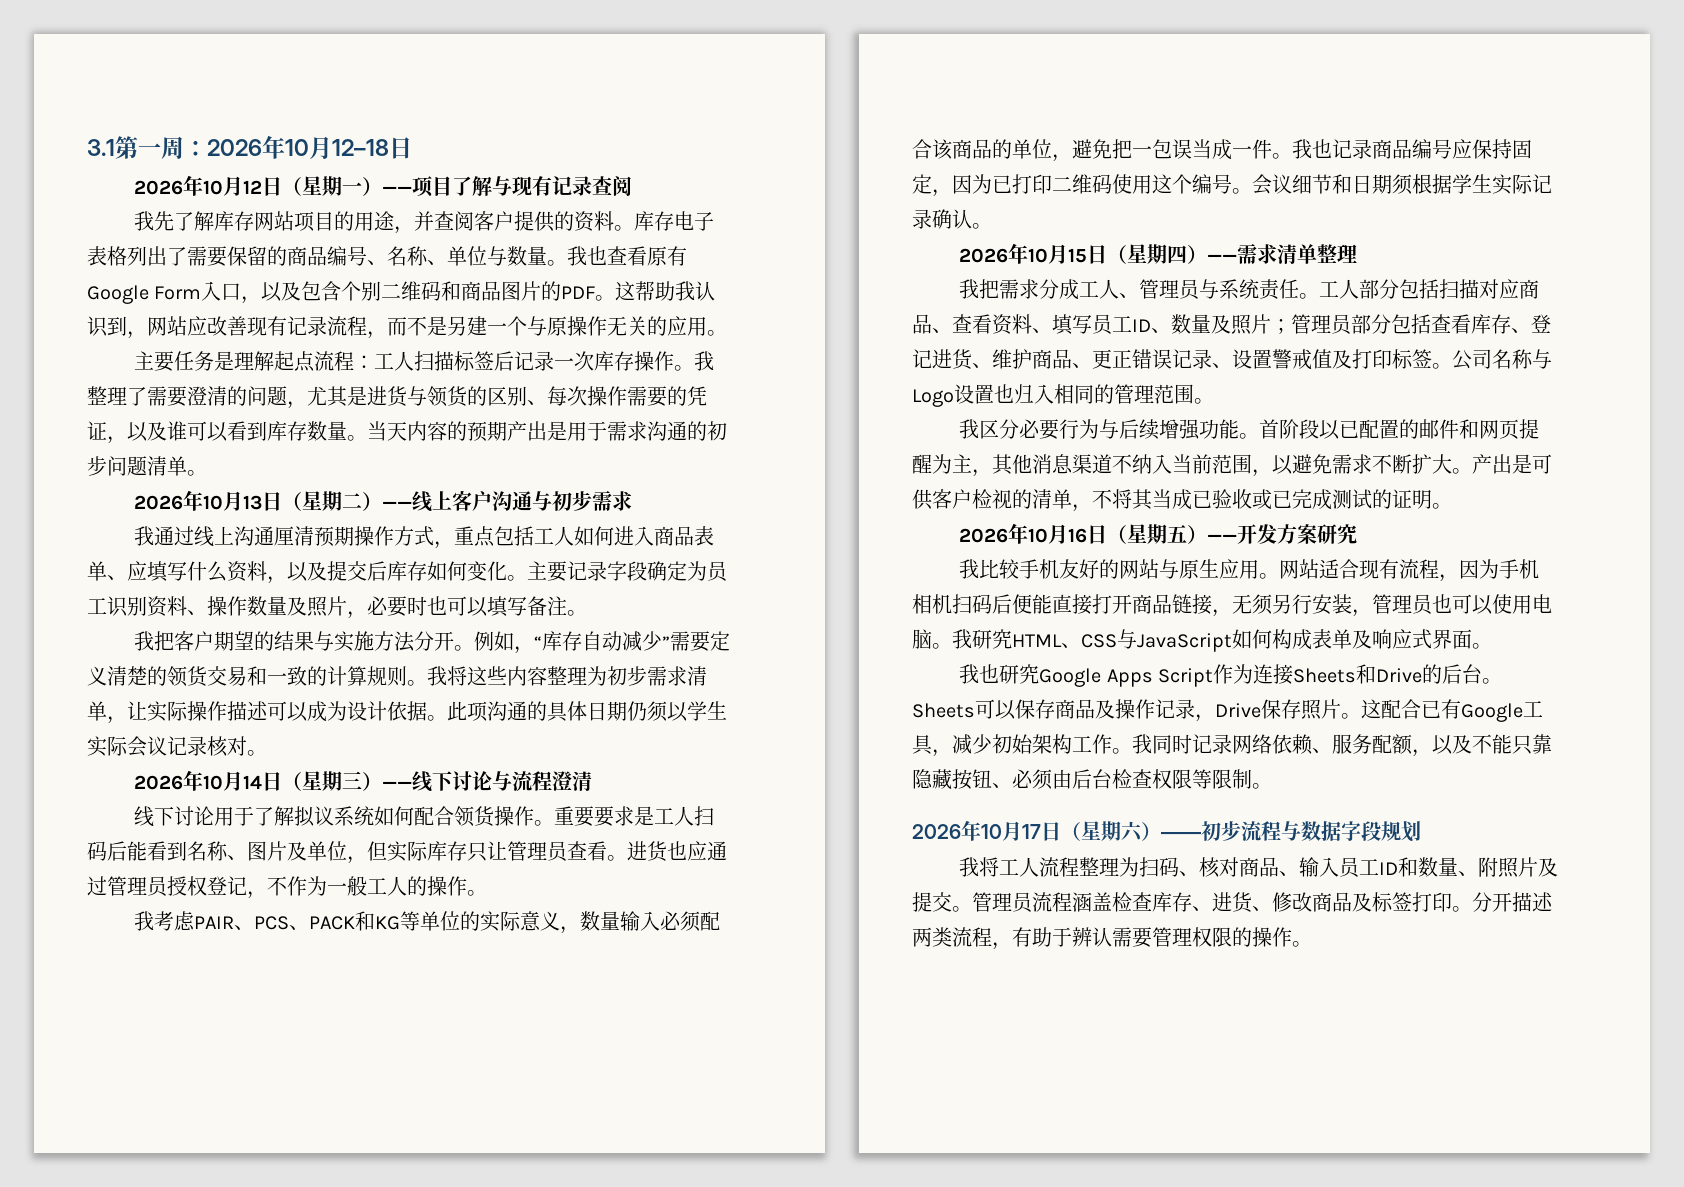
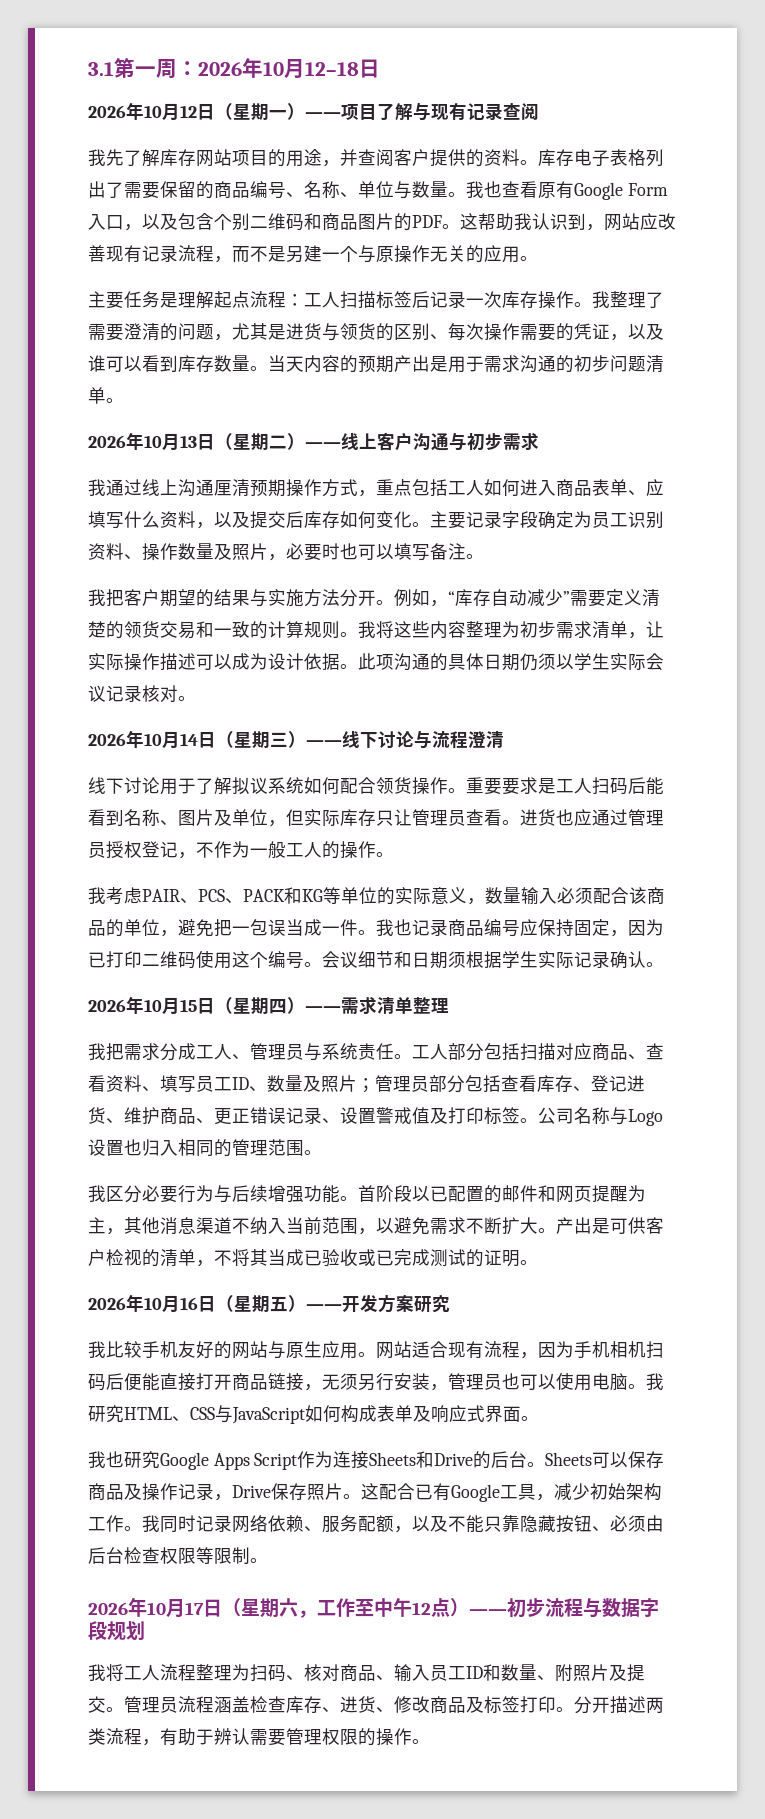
(1143, 831) none -> [298,1598,450,1618] ，工作至中午12点

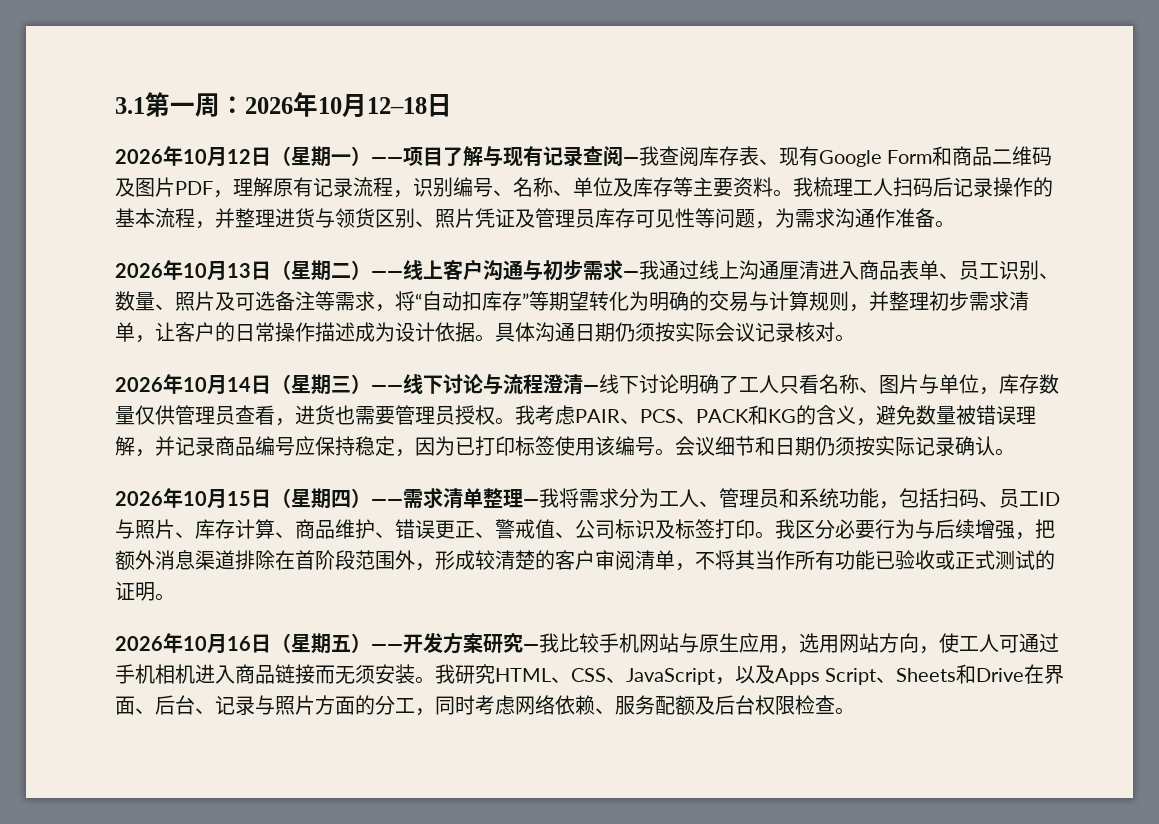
[88,149,664,167] [88,181,668,200] [88,213,676,231] [88,245,538,263] [88,291,664,309] [88,323,664,341] [88,355,664,373] [88,387,106,404] // 我先了解库存网站项目的用途，并查阅客户提供的资料。库存电子表格列出了需要保留的商品编号、名称、单位与数量。我也查看原有Google Form入口，以及包含个别二维码和商品图片的PDF。这帮助我认识到，网站应改善现有记录流程，而不是另建一个与原操作无关的应用。 // 主要任务是理解起点流程：工人扫描标签后记录一次库存操作。我整理了需要澄清的问题，尤其是进货与领货的区别、每次操作需要的凭证，以及谁可以看到库存数量。当天内容的预期产出是用于需求沟通的初步问题清单 -> [623,146,1053,167] [115,177,1053,198] [115,208,935,229] —我查阅库存表、现有Google Form和商品二维码及图片PDF，理解原有记录流程，识别编号、名称、单位及库存等主要资料。我梳理工人扫码后记录操作的基本流程，并整理进货与领货区别、照片凭证及管理员库存可见性等问题，为需求沟通作准备
(539, 441) // -> [623,271,639,278] —
[250,479,664,497] [88,511,664,529] [88,543,484,561] [88,589,660,607] [88,621,520,639] 预期操作方式，重点包括工人如何进入商品表单、应填写什么资料，以及提交后库存如何变化。主要记录字段确定为员工识别资料、操作数量及照片，必要时也可以填写备注。 // 我把客户期望的结果与实施方法分开。例如，“库存自动减少”需要定义清楚的领货交易和一致的计算规则。我将这些内容整理为 -> [819,260,1059,280] [115,291,929,312] 进入商品表单、员工识别、数量、照片及可选备注等需求，将“自动扣库存”等期望转化为明确的交易与计算规则，并整理
[88,653,124,671] 实际 -> [175,322,275,342] 客户的日常
[196,654,232,670] 可以 -> (355, 332) none
[358,653,610,671] 此项沟通的具体日期仍须以学生 -> [495,322,675,342] 具体沟通日期仍须按
[88,777,664,795] [88,809,664,827] [88,841,394,859] // 线下讨论用于了解拟议系统如何配合领货操作。重要要求是工人扫码后能看到名称、图片及单位，但实际库存只让管理员查看。进货也应通过管理员授权登记，不作为一般工人的操作。 // -> [583,374,1059,395] [115,405,515,426] —线下讨论明确了工人只看名称、图片与单位，库存数量仅供管理员查看，进货也需要管理员授权。
[323,887,665,905] [88,919,412,937] 等单位的实际意义，数量输入必须配合该商品的单位，避免把一包误当成一件。我也 -> [796,405,1036,426] [115,436,175,457] 的含义，避免数量被错误理解，并
[574,920,592,936] 固 -> [355,436,375,456] 稳
[142,950,268,969] 二维码使用这个 -> [515,436,615,456] 标签使用该
[448,951,538,969] 须根据学生 -> [815,436,875,456] 仍须按
[88,1043,664,1061] [88,1075,645,1093] [88,1107,663,1126] [88,1139,322,1157] // 我把需求分成工人、管理员与系统责任。工人部分包括扫描对应商品、查看资料、填写员工ID、数量及照片；管理员部分包括查看库存、登记进货、维护商品、更正错误记录、设置警戒值及打印标签。公司名称与Logo设置也归入相同的管理范围。 // -> [523,488,1060,509] [115,519,775,539] —我将需求分为工人、管理员和系统功能，包括扫码、员工ID与照片、库存计算、商品维护、错误更正、警戒值、公司标识及标签打印。
[304,1185,646,1203] [88,1217,664,1235] [88,1249,160,1267] 功能。首阶段以已配置的邮件和网页提醒为主，其他消息渠道不纳入当前范围，以避免需求不断扩大。产出是可供客户检视的 -> [1015,519,1055,540] [115,550,635,571] ，把额外消息渠道排除在首阶段范围外，形成较清楚的客户审阅
[286,1249,304,1266] 成 -> [775,550,875,570] 作所有功能
[376,1249,430,1266] 已完成 -> [955,550,995,570] 正式
(450, 1304) // -> [523,644,539,651] —
[178,1341,232,1359] 友好的 -> (639, 643) none
[358,1341,664,1359] [88,1372,628,1391] 。网站适合现有流程，因为手机相机扫码后便能直接打开商品链接，无须另行安装，管理员也可以使用电脑 -> [779,633,1059,654] [115,664,415,684] ，选用网站方向，使工人可通过手机相机进入商品链接而无须安装
[215,1405,539,1424] [88,1451,665,1470] [88,1483,662,1502] [88,1515,232,1533] 与JavaScript如何构成表单及响应式界面。 // 我也研究Google Apps Script作为连接Sheets和Drive的后台。Sheets可以保存商品及操作记录，Drive保存照片。这配合已有Google工具，减少初始架构工作。我同时记录 -> [606,664,1065,685] [115,695,515,716] 、JavaScript，以及Apps Script、Sheets和Drive在界面、后台、记录与照片方面的分工，同时考虑
[394,1515,664,1533] [88,1547,268,1564] [88,1597,659,1618] [88,1621,145,1641] [88,1664,645,1682] [88,1696,664,1714] [88,1728,412,1746] ，以及不能只靠隐藏按钮、必须由后台检查权限等限制。 // 2026年10月17日（星期六，工作至中午12点）——初步流程与数据字段规划 // 我将工人流程整理为扫码、核对商品、输入员工ID和数量、附照片及提交。管理员流程涵盖检查库存、进货、修改商品及标签打印。分开描述两类流程，有助于辨认需要管理权限的操作 -> [695,695,835,715] 及后台权限检查

